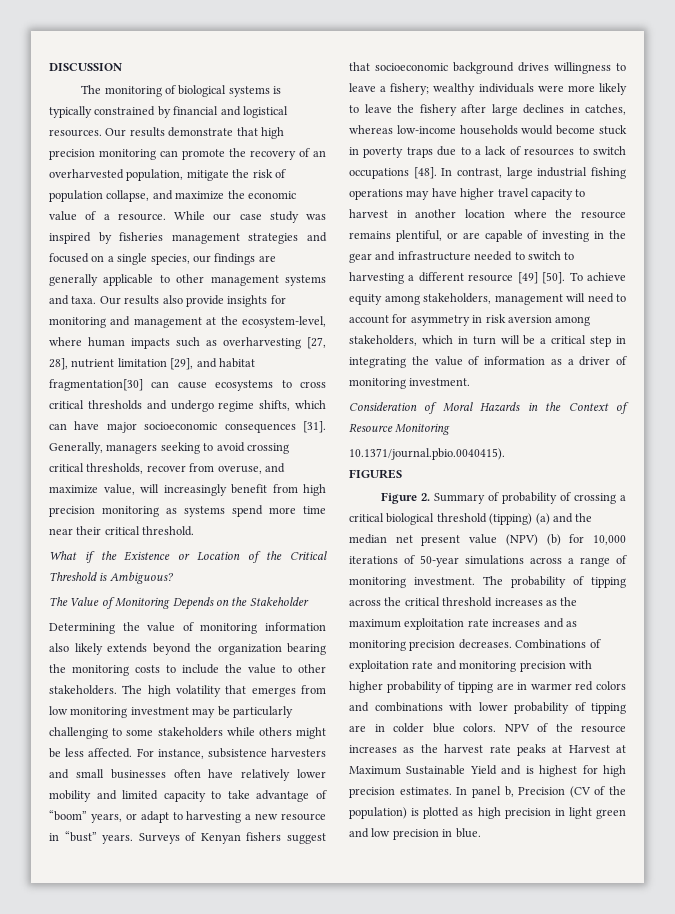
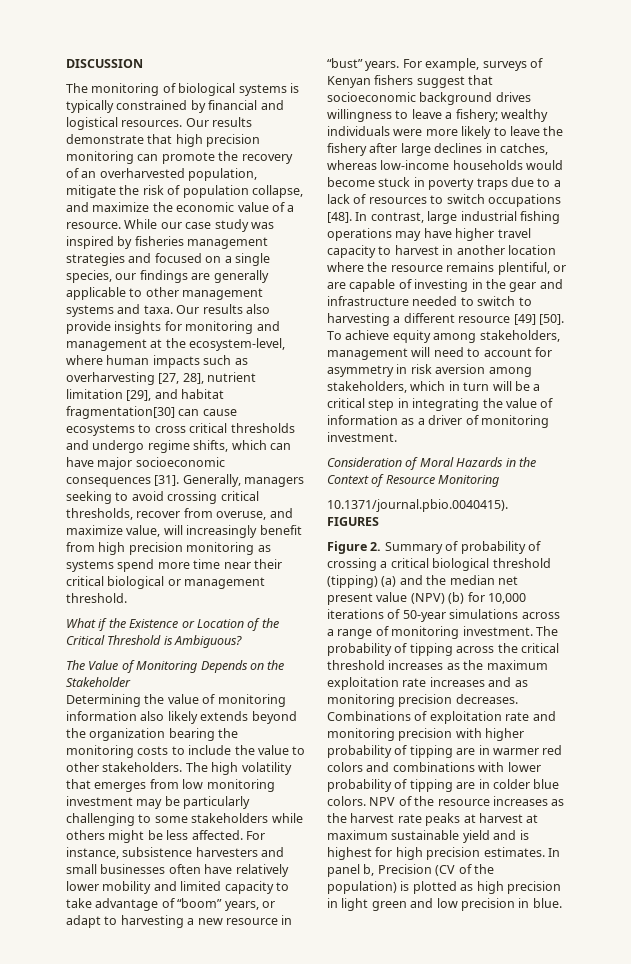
(140, 530) none -> [107,576,266,589] biological or management
[138,833,180,844] Surveys -> [402,58,527,71] For example, surveys
[568,745,626,753] [349,765,497,775] Harvest at Maximum Sustainable Yield -> [478,813,539,823] [327,830,490,843] harvest at maximum sustainable yield

